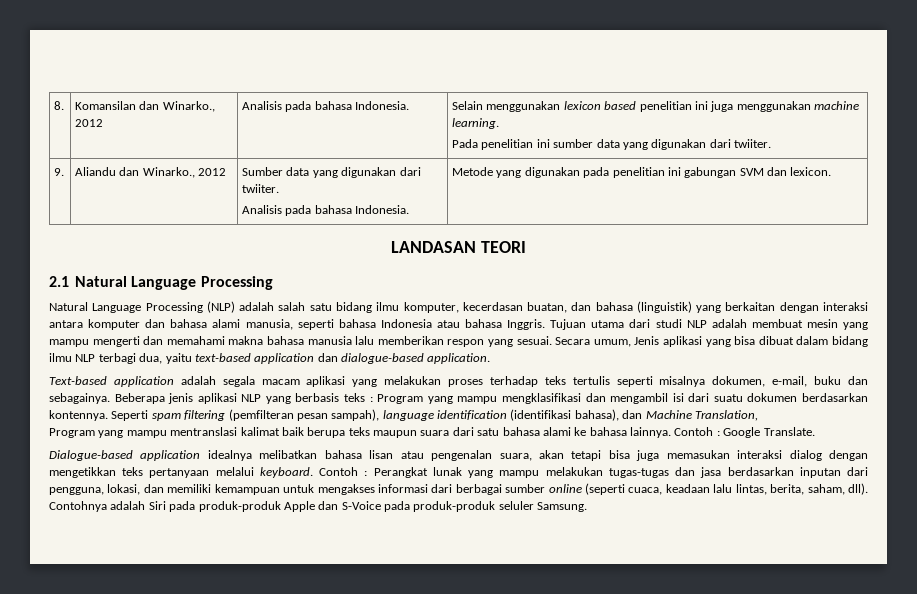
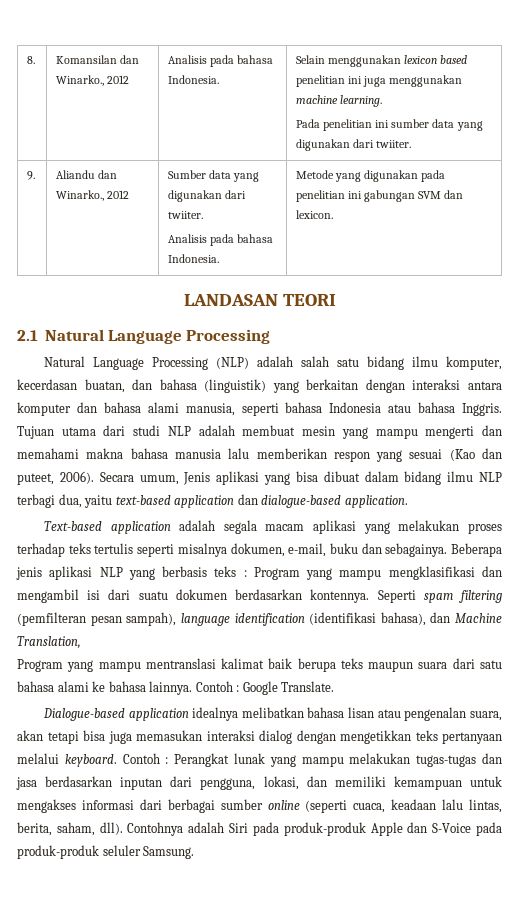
[516,336,552,345] sesuai. -> [409,448,503,461] [17,471,94,485] sesuai (Kao dan puteet, 2006).

